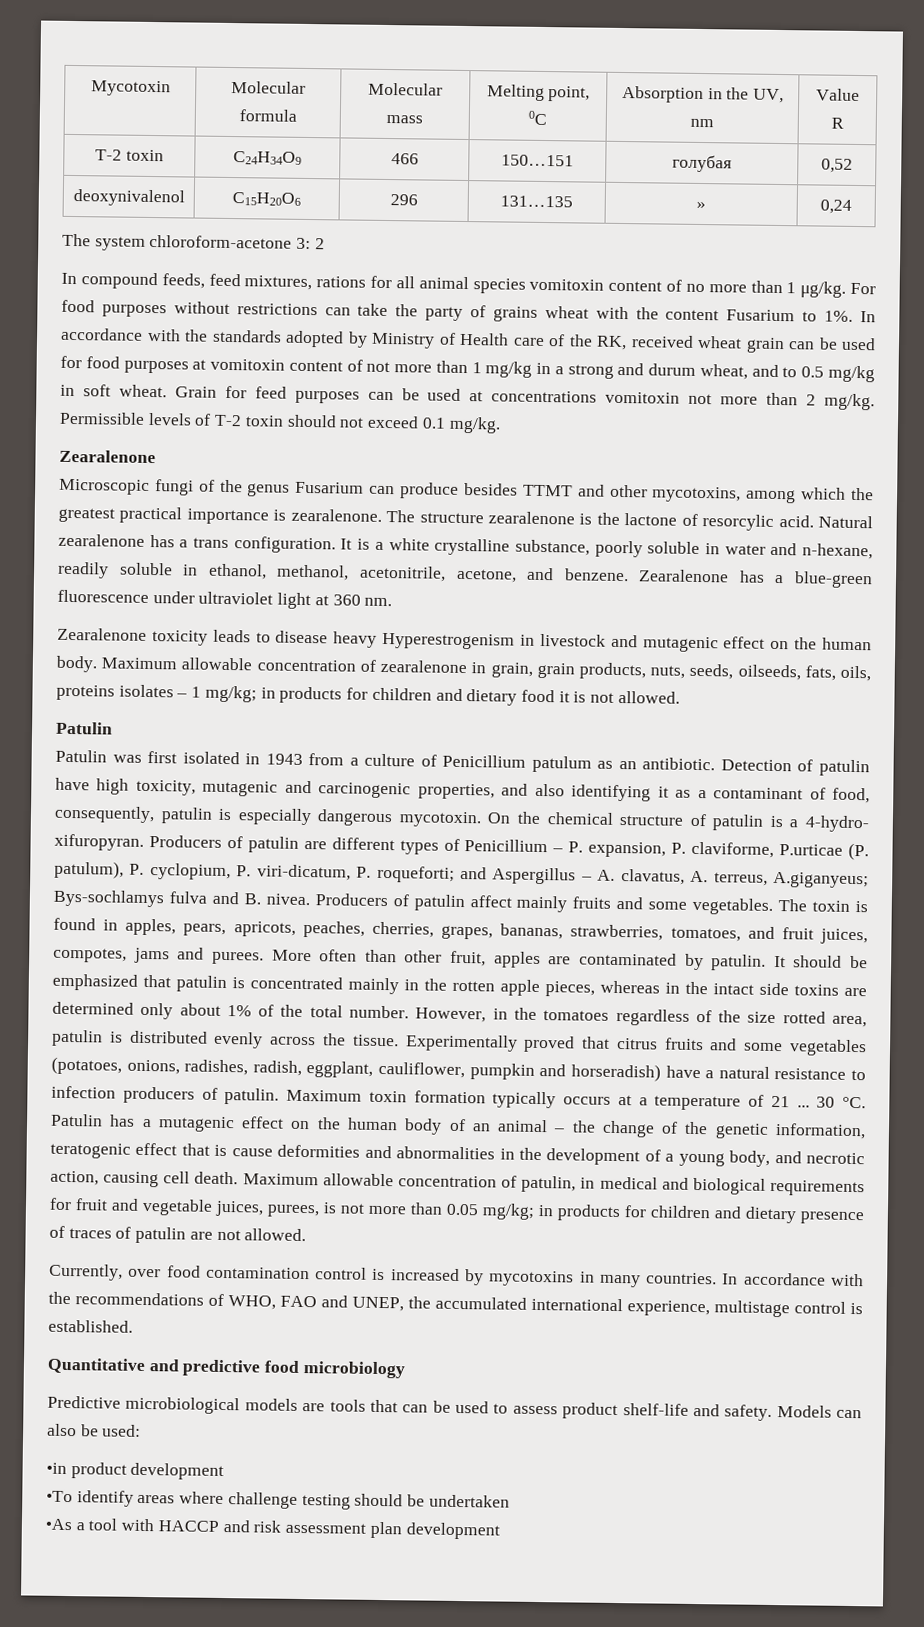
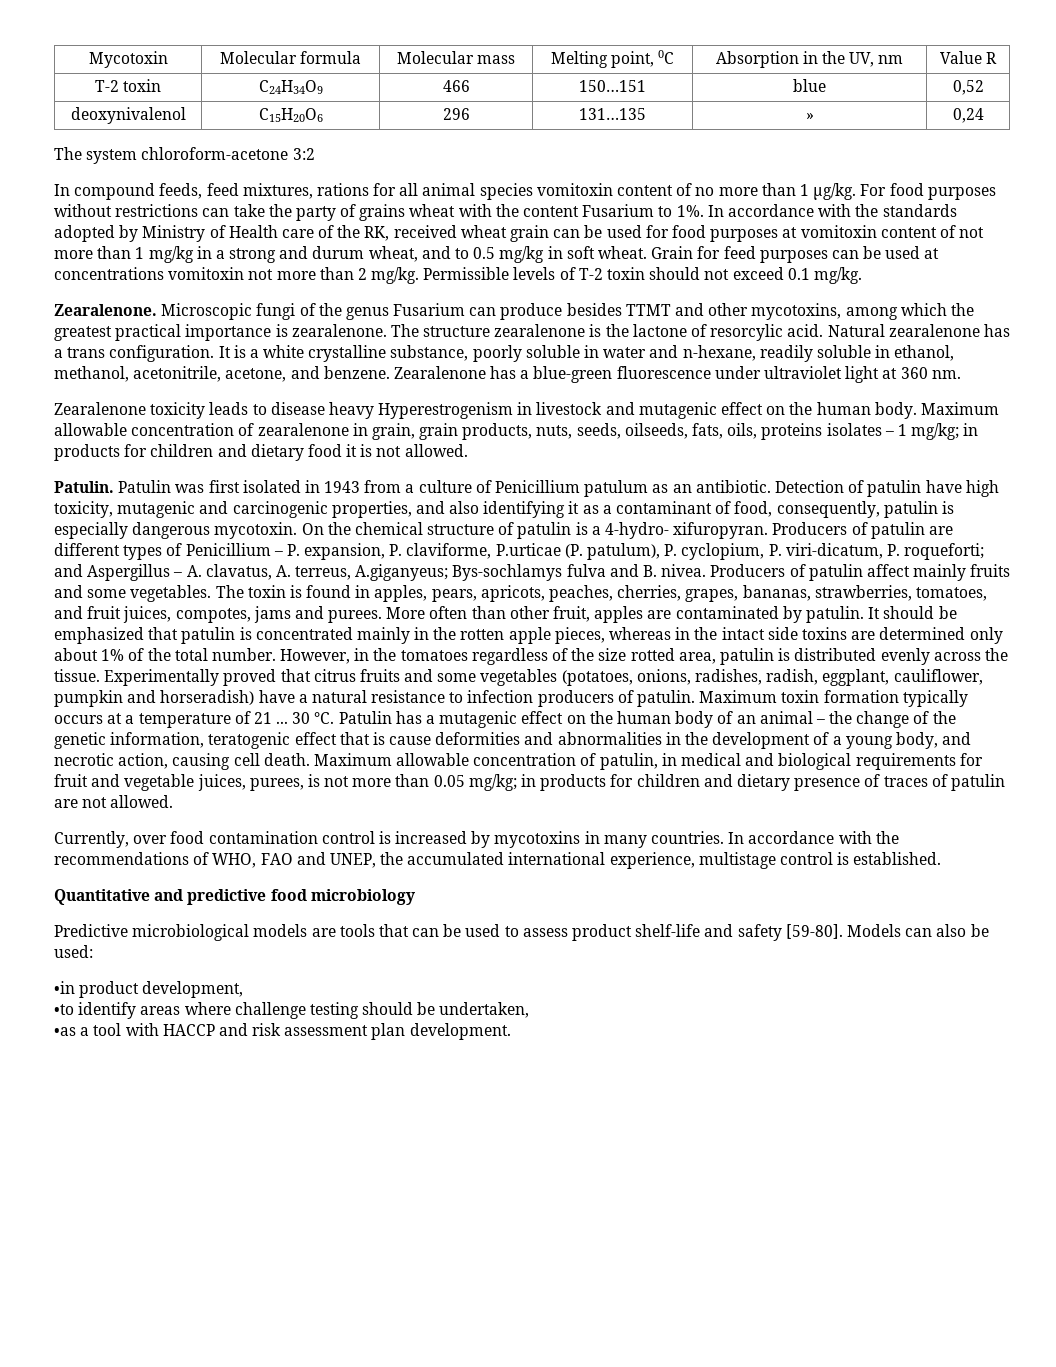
[672,154,732,173] голубая -> [793,79,826,92] blue
[296,237,325,250] 3: 2 -> [292,148,315,160] 3:2
[59,449,156,464] Zearalenone // -> [54,304,157,316] Zearalenone.
[55,721,113,735] Patulin // -> [54,481,114,493] Patulin.
[724,1404,773,1422] safety. -> [737,924,843,941] safety [59-80].
[130,1462,225,1481] [46,1490,73,1503] development // •To -> [142,981,244,998] [54,1004,74,1015] development, // •to
[428,1494,510,1508] [45,1518,72,1531] undertaken // •As -> [439,1002,530,1018] [54,1027,76,1036] undertaken, // •as
[405,1522,500,1540] development -> [409,1023,511,1040] development.

